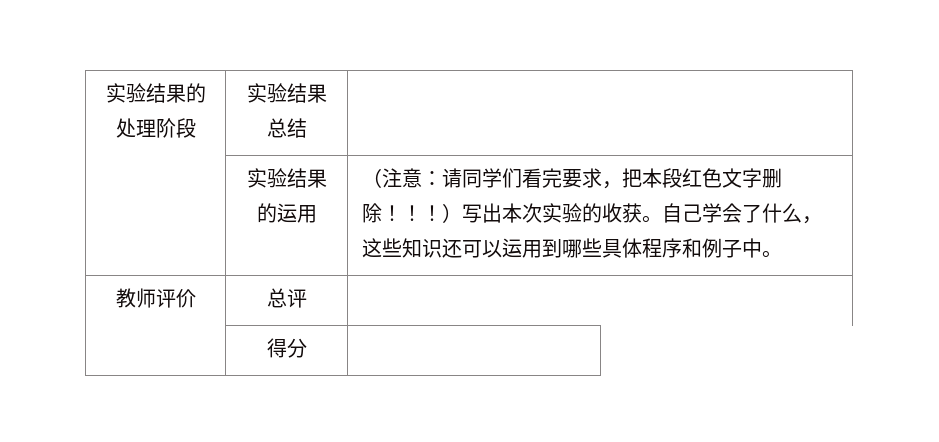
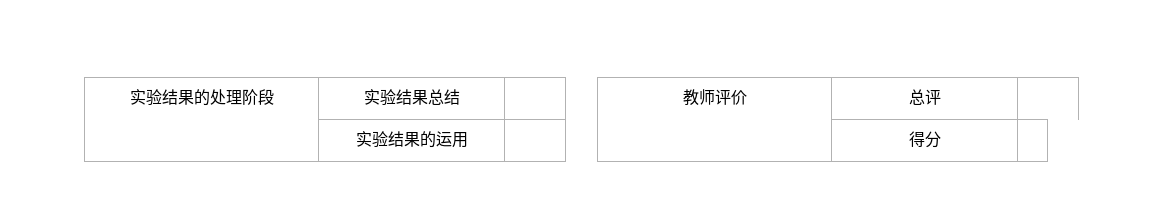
[361,168,782,189] [361,203,822,224] [361,238,782,258] （注意：请同学们看完要求，把本段红色文字删除！！！）写出本次实验的收获。自己学会了什么，这些知识还可以运用到哪些具体程序和例子中。 -> (468, 140) none

